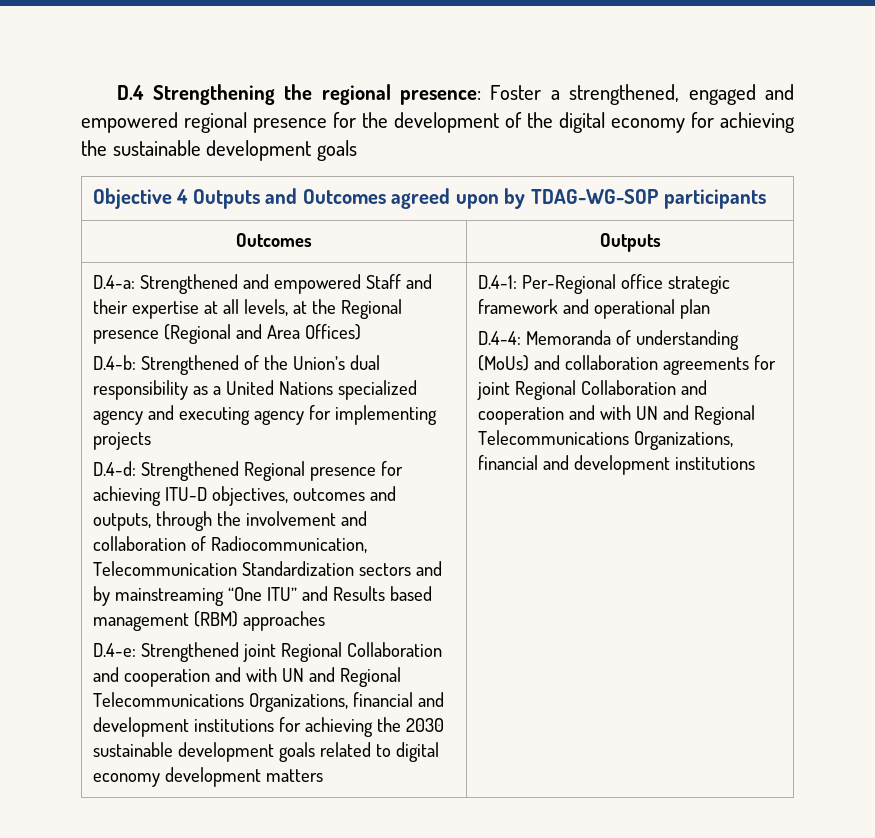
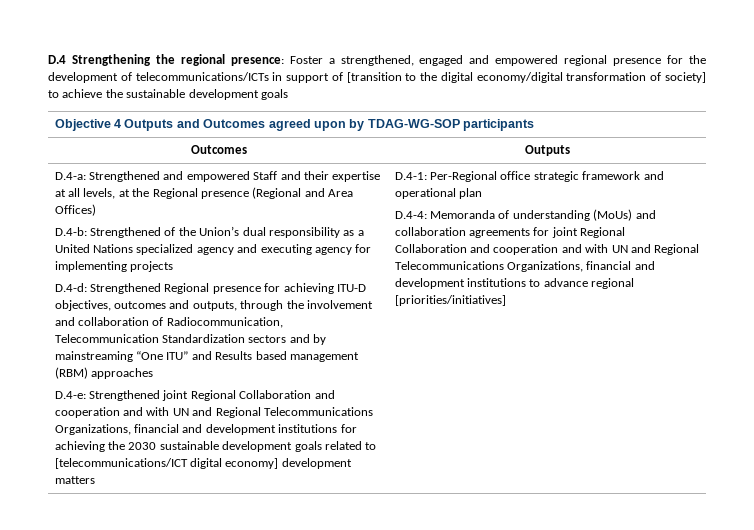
[527,112,795,133] the digital economy for achieving -> [135,72,706,83] [48,89,103,98] telecommunications/ICTs in support of [transition to the digital economy/digital transformation of society] to achieve
[395,742,439,762] [92,773,160,787] digital economy -> [54,458,279,469] [telecommunications/ICT digital economy]
(755, 463) none -> [529,278,635,289] [394,295,506,306] to advance regional [priorities/initiatives]

